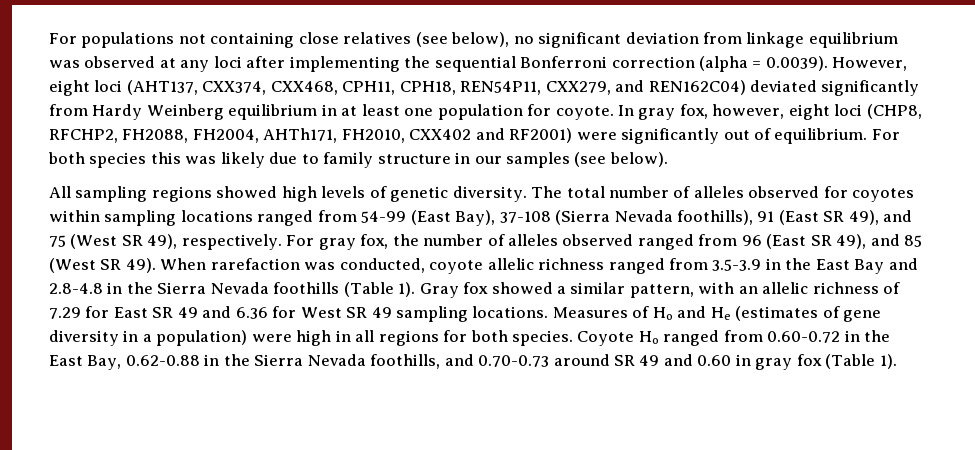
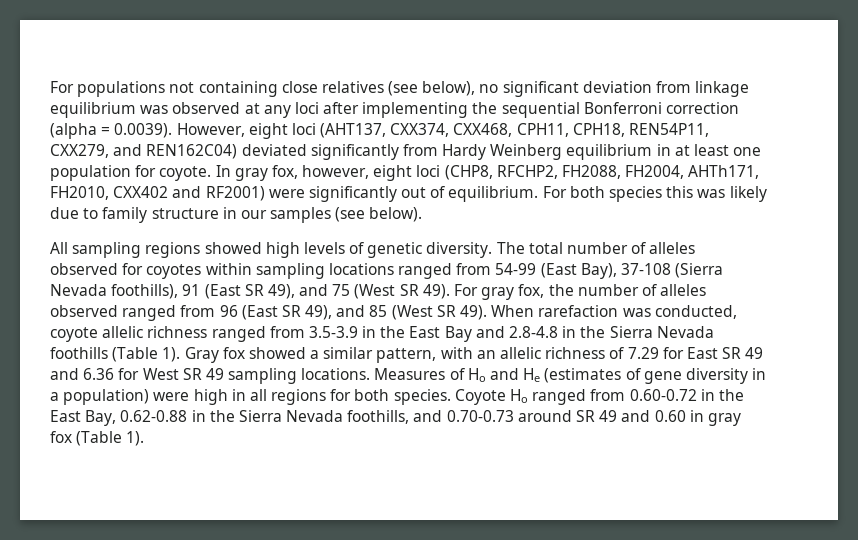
[147,234,282,250] 49), respectively. -> [422,284,450,299] 49).

